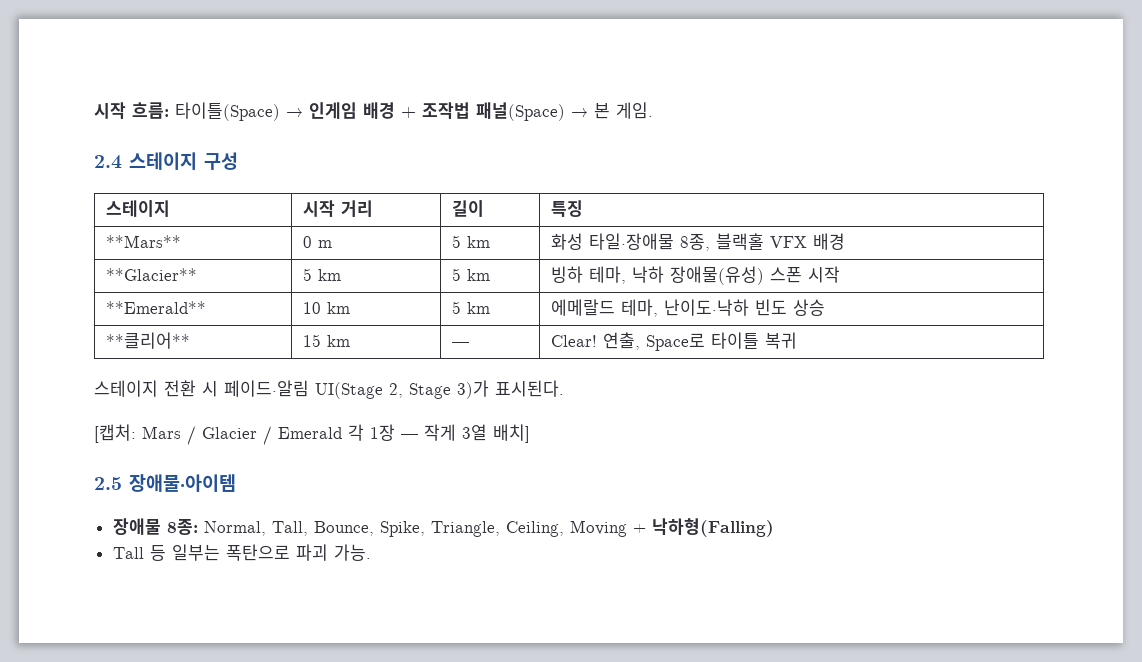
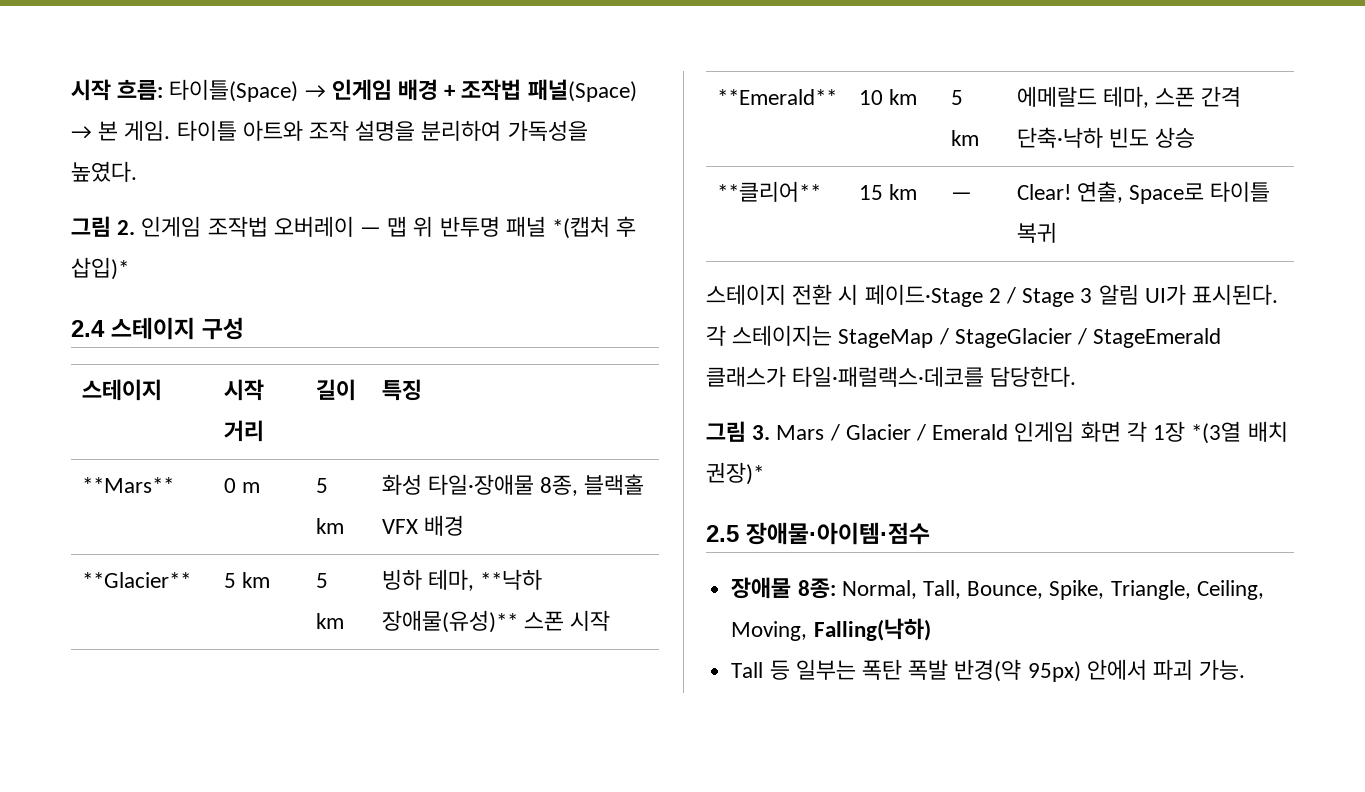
(653, 110) none -> [176,120,588,141] [71,161,137,182] [71,216,637,239] [71,257,129,280] 타이틀 아트와 조작 설명을 분리하여 가독성을 높였다. // 그림 2. 인게임 조작법 오버레이 — 맵 위 반투명 패널 *(캡처 후 삽입)*
[631,266,764,285] 낙하 장애물(유성) -> [480,569,543,590] [381,610,518,633] **낙하 장애물(유성)**
[663,299,749,316] 난이도·낙하 -> [1155,86,1242,107] [1016,127,1103,148] 스폰 간격 단축·낙하
[224,380,564,399] [94,424,136,443] 페이드·알림 UI(Stage 2, Stage 3)가 표시된다. // [캡처: -> [864,284,1279,307] [706,325,1222,348] [706,366,1077,387] [706,421,771,442] 페이드·Stage 2 / Stage 3 알림 UI가 표시된다. 각 스테이지는 StageMap / StageGlacier / StageEmerald 클래스가 타일·패럴랙스·데코를 담당한다. // 그림 3.
[348,424,530,443] 각 1장 — 작게 3열 배치] -> [1014,421,1288,444] [706,462,764,485] 인게임 화면 각 1장 *(3열 배치 권장)*
[129,474,236,492] 장애물·아이템 -> [746,522,930,545] 장애물·아이템·점수
[569,518,774,537] Moving + 낙하형(Falling) -> [731,618,931,641] Moving, Falling(낙하)
[225,544,290,561] 폭탄으로 -> [861,659,1147,682] 폭탄 폭발 반경(약 95px) 안에서

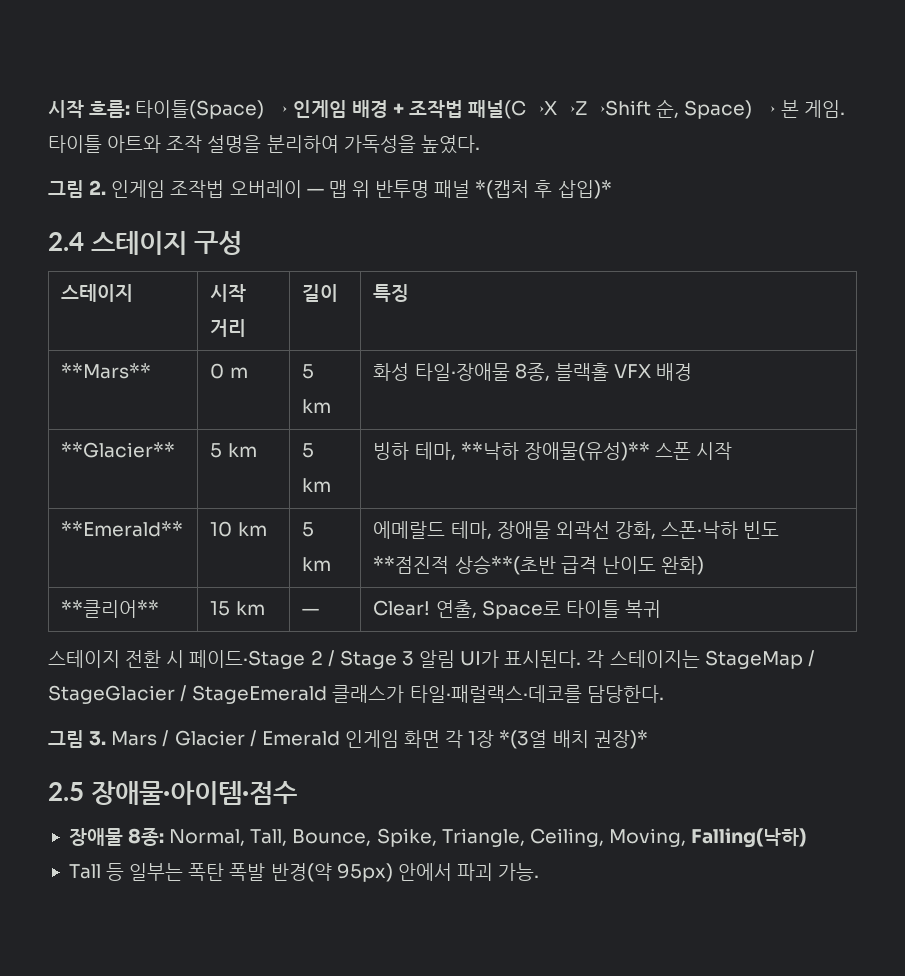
[527,79,637,102] 패널(Space) -> [468,99,753,119] 패널(C→X→Z→Shift 순, Space)
[1155,86,1242,107] [1016,127,1196,148] 스폰 간격 단축·낙하 빈도 상승 -> [496,521,780,539] [373,555,705,575] 장애물 외곽선 강화, 스폰·낙하 빈도 **점진적 상승**(초반 급격 난이도 완화)

